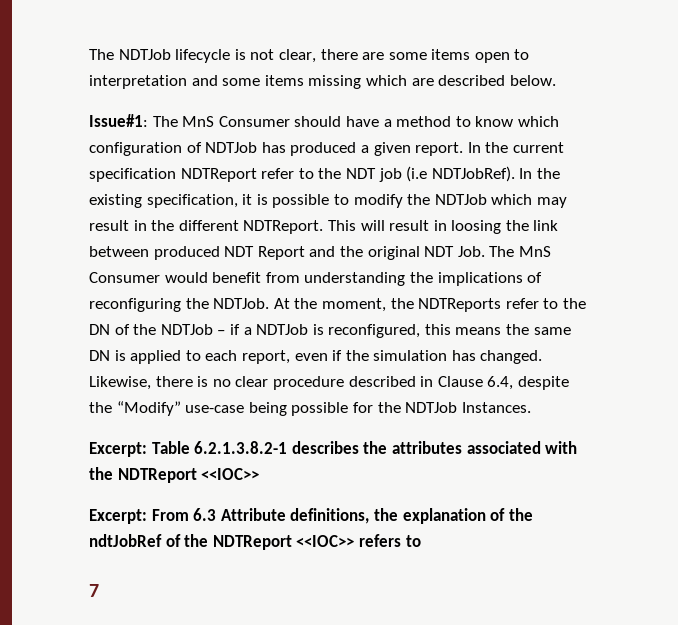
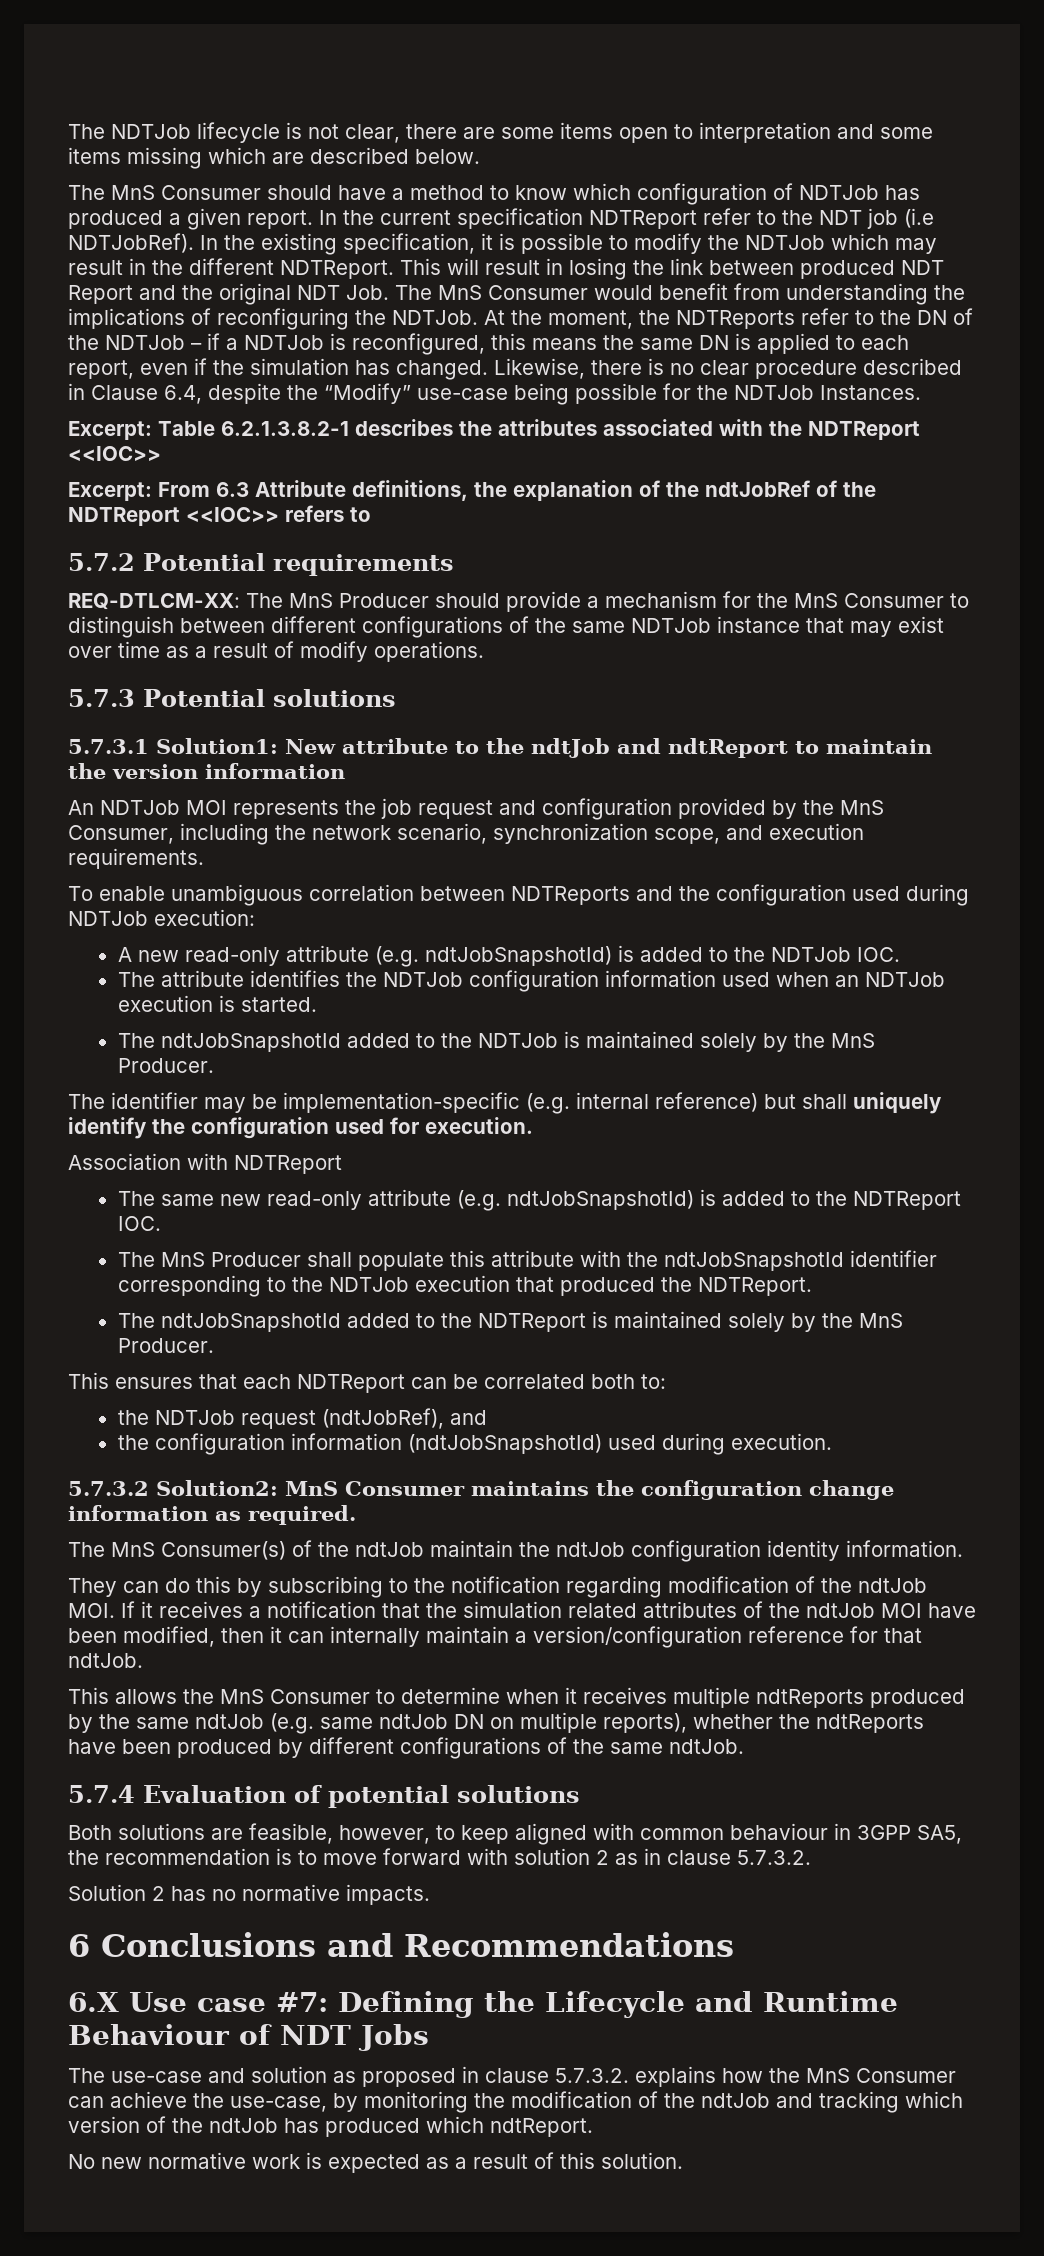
[89,114,148,127] Issue#1: -> (480, 156) none
[451,220,502,234] loosing -> [569,258,627,280] losing
[89,584,99,597] 7 -> [68,553,454,576] [68,591,969,612] [68,616,944,638] [68,641,484,662] [68,689,396,707] [68,738,932,758] [68,763,345,779] [68,798,884,820] [68,823,864,845] [68,848,204,869] [68,884,969,906] [68,909,255,926] [117,945,900,967] [117,970,945,992] [117,995,317,1012] [117,1031,875,1052] [117,1058,214,1073] [68,1092,942,1114] [68,1117,533,1139] [68,1153,342,1174] [117,1189,961,1211] [117,1216,161,1231] [117,1250,937,1271] [117,1275,812,1297] [117,1311,903,1332] [117,1338,214,1353] [68,1372,666,1393] [117,1408,487,1429] [117,1433,832,1455] [68,1480,894,1500] [68,1505,356,1525] [68,1540,963,1562] [68,1576,927,1598] [68,1601,976,1618] [68,1626,922,1648] [68,1653,143,1668] [68,1687,965,1708] [68,1712,924,1734] [68,1737,744,1759] [68,1785,580,1808] [68,1823,962,1845] [68,1848,811,1865] [68,1884,430,1905] [68,1932,734,1957] [68,1991,898,2018] [68,2024,429,2051] [68,2066,956,2087] [68,2091,963,2113] [68,2116,593,2137] [68,2152,683,2173] 5.7.2 Potential requirements // REQ-DTLCM-XX: The MnS Producer should provide a mechanism for the MnS Consumer to distinguish between different configurations of the same NDTJob instance that may exist over time as a result of modify operations. // 5.7.3 Potential solutions // 5.7.3.1 Solution1: New attribute to the ndtJob and ndtReport to maintain the version information // An NDTJob MOI represents the job request and configuration provided by the MnS Consumer, including the network scenario, synchronization scope, and execution requirements. // To enable unambiguous correlation between NDTReports and the configuration used during NDTJob execution: // A new read-only attribute (e.g. ndtJobSnapshotId) is added to the NDTJob IOC. // The attribute identifies the NDTJob configuration information used when an NDTJob execution is started. // The ndtJobSnapshotId added to the NDTJob is maintained solely by the MnS Producer. // The identifier may be implementation-specific (e.g. internal reference) but shall uniquely identify the configuration used for execution. // Association with NDTReport // The same new read-only attribute (e.g. ndtJobSnapshotId) is added to the NDTReport IOC. // The MnS Producer shall populate this attribute with the ndtJobSnapshotId identifier corresponding to the NDTJob execution that produced the NDTReport. // The ndtJobSnapshotId added to the NDTReport is maintained solely by the MnS Producer. // This ensures that each NDTReport can be correlated both to: // the NDTJob request (ndtJobRef), and // the configuration information (ndtJobSnapshotId) used during execution. // 5.7.3.2 Solution2: MnS Consumer maintains the configuration change information as required. // The MnS Consumer(s) of the ndtJob maintain the ndtJob configuration identity information. // They can do this by subscribing to the notification regarding modification of the ndtJob MOI. If it receives a notification that the simulation related attributes of the ndtJob MOI have been modified, then it can internally maintain a version/configuration reference for that ndtJob. // This allows the MnS Consumer to determine when it receives multiple ndtReports produced by the same ndtJob (e.g. same ndtJob DN on multiple reports), whether the ndtReports have been produced by different configurations of the same ndtJob. // 5.7.4 Evaluation of potential solutions // Both solutions are feasible, however, to keep aligned with common behaviour in 3GPP SA5, the recommendation is to move forward with solution 2 as in clause 5.7.3.2. // Solution 2 has no normative impacts. // 6 Conclusions and Recommendations // 6.X Use case #7: Defining the Lifecycle and Runtime Behaviour of NDT Jobs // The use-case and solution as proposed in clause 5.7.3.2. explains how the MnS Consumer can achieve the use-case, by monitoring the modification of the ndtJob and tracking which version of the ndtJob has produced which ndtReport. // No new normative work is expected as a result of this solution.

